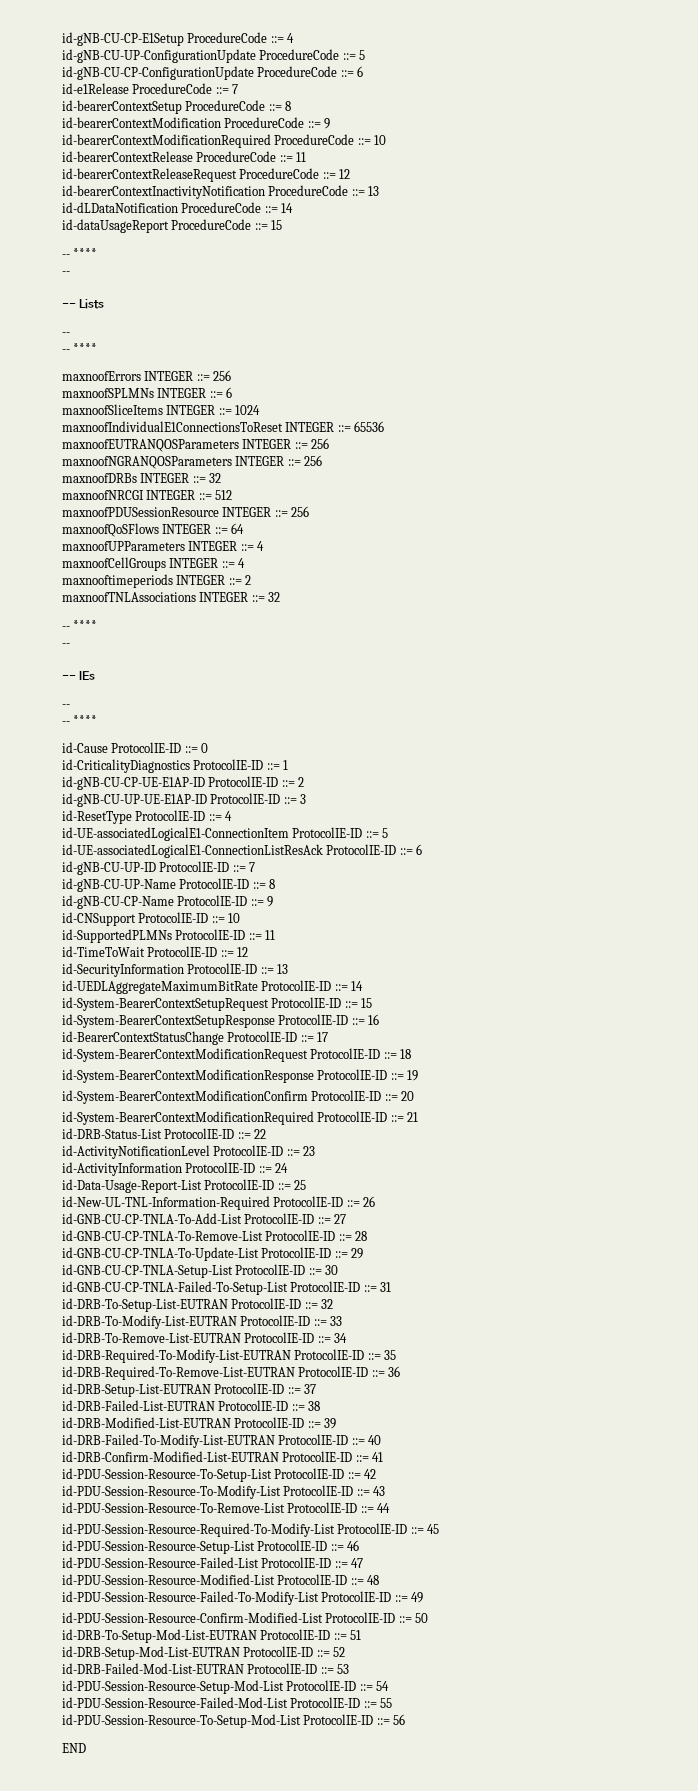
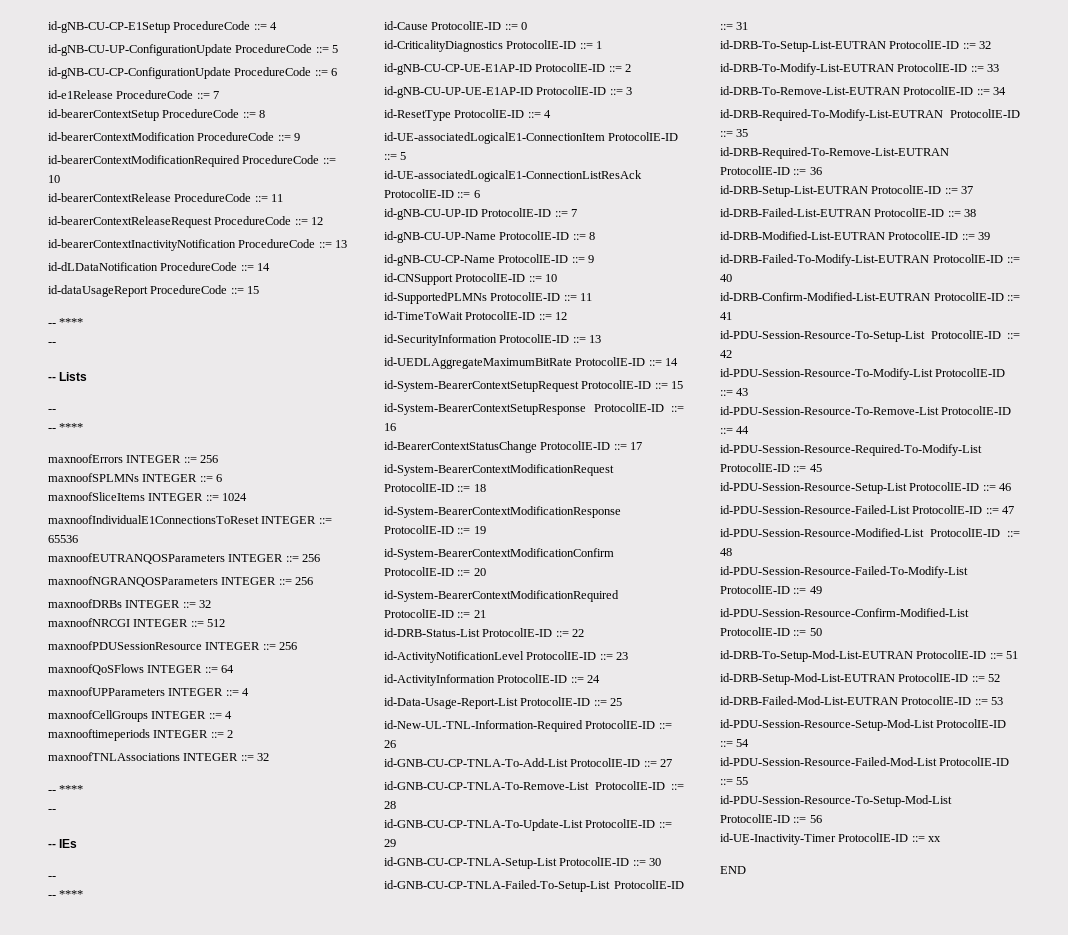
(406, 1719) none -> [720,833,942,845] // id-UE-Inactivity-Timer ProtocolIE-ID ::= xx

